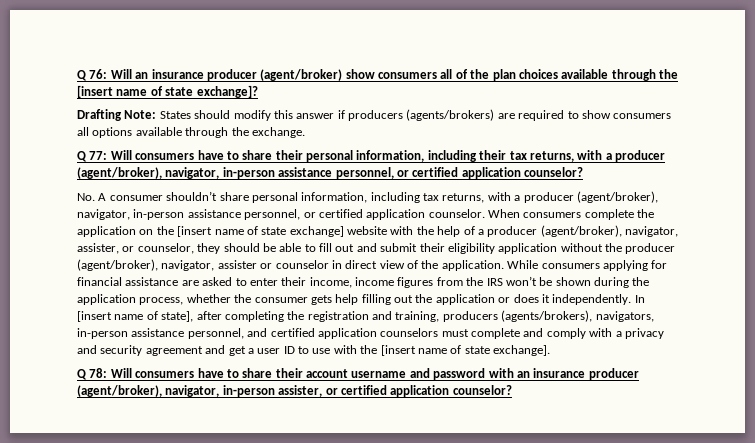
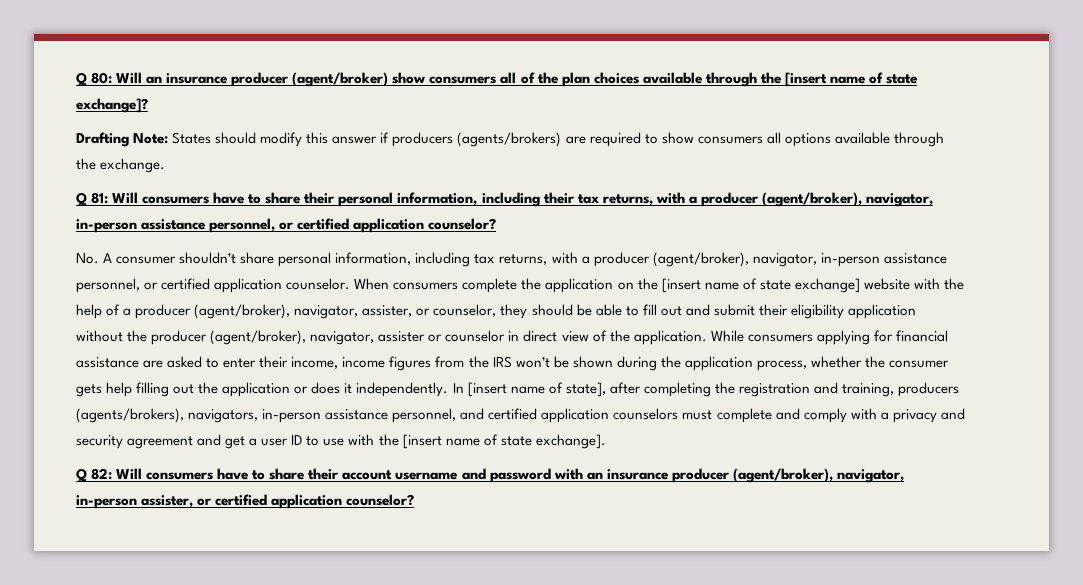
[77,69,108,81] Q 76: -> [76,72,113,86] Q 80:
[89,151,108,160] 77: -> [91,192,109,204] 81:
[89,368,108,378] 78: -> [91,468,113,480] 82:

